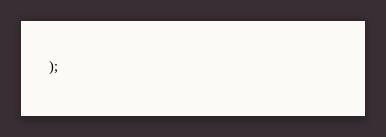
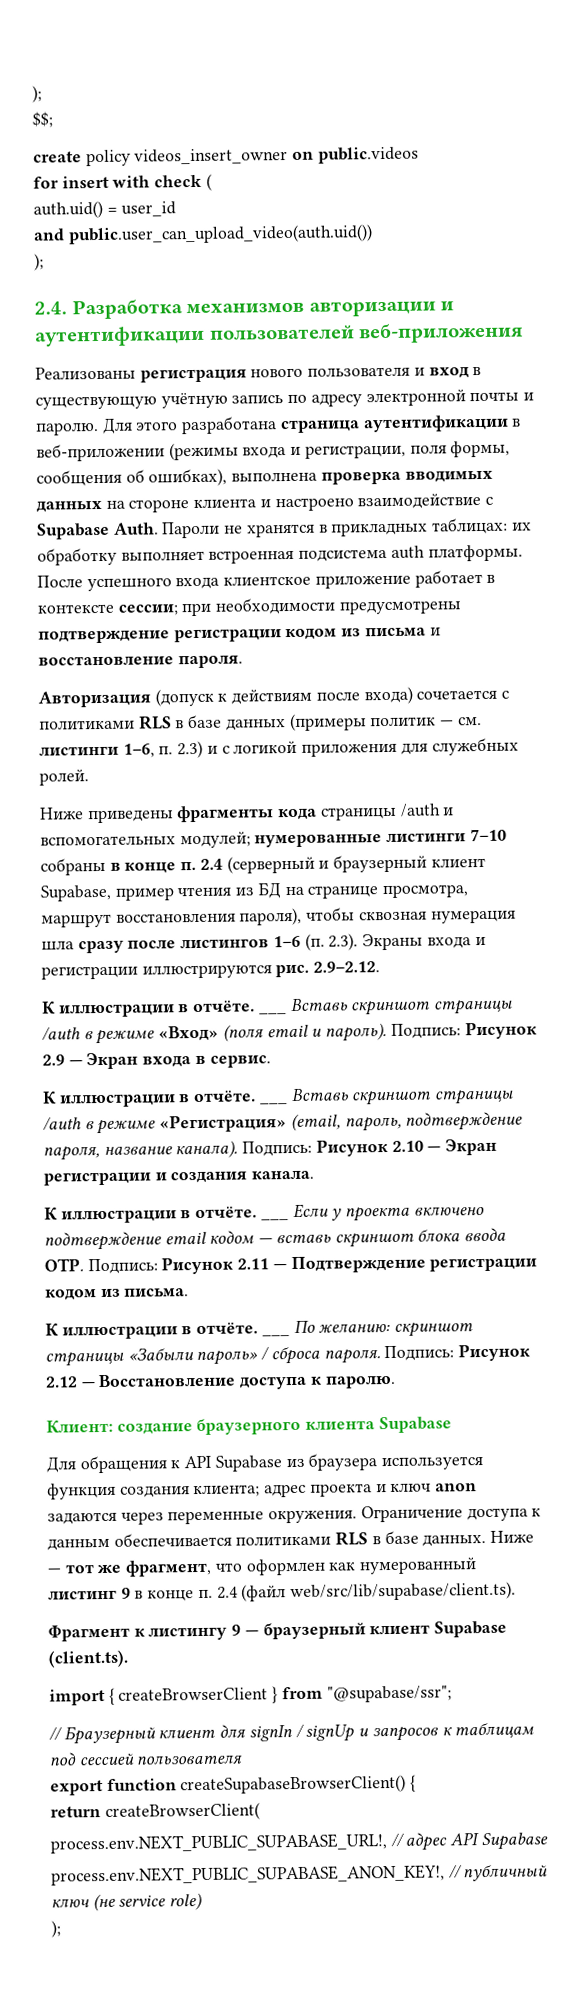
[49,60,58,75] ); -> [32,85,42,103] [32,111,53,128] [33,146,419,167] [33,173,212,191] [33,200,177,219] [33,224,373,245] [34,253,44,271] [34,299,455,320] [34,322,525,347] [35,366,482,383] [35,389,535,410] [35,414,522,436] [36,440,511,462] [36,468,493,487] [36,492,494,513] [37,517,532,540] [37,544,523,566] [37,569,496,592] [37,597,461,617] [38,626,441,644] [38,654,243,669] [38,686,510,708] [39,713,482,732] [39,737,519,759] [39,769,89,786] [39,803,455,824] [40,828,507,849] [40,854,486,876] [40,882,469,902] [41,907,516,928] [41,933,486,954] [41,961,381,980] [42,998,514,1018] [42,1021,537,1045] [42,1052,271,1070] [42,1088,515,1108] [43,1111,524,1135] [43,1138,498,1161] [43,1170,315,1186] [44,1203,485,1224] [44,1227,507,1251] [44,1255,538,1275] [45,1287,190,1301] [45,1319,474,1340] [45,1343,531,1367] [45,1373,396,1390] [46,1416,452,1436] [46,1453,484,1474] [47,1482,478,1500] [47,1505,542,1525] [47,1530,535,1551] [47,1557,478,1577] [48,1581,517,1602] [48,1620,508,1642] [48,1649,128,1668] [49,1685,452,1706] [49,1722,535,1745] [49,1752,244,1766] [50,1774,417,1796] [50,1802,260,1822] [50,1832,548,1854] [51,1864,549,1886] [51,1892,203,1912] [51,1920,61,1938] ); // $$; // create policy videos_insert_owner on public.videos // for insert with check ( // auth.uid() = user_id // and public.user_can_upload_video(auth.uid()) // ); // 2.4. Разработка механизмов авторизации и аутентификации пользователей веб-приложения // Реализованы регистрация нового пользователя и вход в существующую учётную запись по адресу электронной почты и паролю. Для этого разработана страница аутентификации в веб-приложении (режимы входа и регистрации, поля формы, сообщения об ошибках), выполнена проверка вводимых данных на стороне клиента и настроено взаимодействие с Supabase Auth. Пароли не хранятся в прикладных таблицах: их обработку выполняет встроенная подсистема auth платформы. После успешного входа клиентское приложение работает в контексте сессии; при необходимости предусмотрены подтверждение регистрации кодом из письма и восстановление пароля. // Авторизация (допуск к действиям после входа) сочетается с политиками RLS в базе данных (примеры политик — см. листинги 1–6, п. 2.3) и с логикой приложения для служебных ролей. // Ниже приведены фрагменты кода страницы /auth и вспомогательных модулей; нумерованные листинги 7–10 собраны в конце п. 2.4 (серверный и браузерный клиент Supabase, пример чтения из БД на странице просмотра, маршрут восстановления пароля), чтобы сквозная нумерация шла сразу после листингов 1–6 (п. 2.3). Экраны входа и регистрации иллюстрируются рис. 2.9–2.12. // К иллюстрации в отчёте. ___ Вставь скриншот страницы /auth в режиме «Вход» (поля email и пароль). Подпись: Рисунок 2.9 — Экран входа в сервис. // К иллюстрации в отчёте. ___ Вставь скриншот страницы /auth в режиме «Регистрация» (email, пароль, подтверждение пароля, название канала). Подпись: Рисунок 2.10 — Экран регистрации и создания канала. // К иллюстрации в отчёте. ___ Если у проекта включено подтверждение email кодом — вставь скриншот блока ввода OTP. Подпись: Рисунок 2.11 — Подтверждение регистрации кодом из письма. // К иллюстрации в отчёте. ___ По желанию: скриншот страницы «Забыли пароль» / сброса пароля. Подпись: Рисунок 2.12 — Восстановление доступа к паролю. // Клиент: создание браузерного клиента Supabase // Для обращения к API Supabase из браузера используется функция создания клиента; адрес проекта и ключ anon задаются через переменные окружения. Ограничение доступа к данным обеспечивается политиками RLS в базе данных. Ниже — тот же фрагмент, что оформлен как нумерованный листинг 9 в конце п. 2.4 (файл web/src/lib/supabase/client.ts). // Фрагмент к листингу 9 — браузерный клиент Supabase (client.ts). // import { createBrowserClient } from "@supabase/ssr"; // // Браузерный клиент для signIn / signUp и запросов к таблицам под сессией пользователя // export function createSupabaseBrowserClient() { // return createBrowserClient( // process.env.NEXT_PUBLIC_SUPABASE_URL!, // адрес API Supabase // process.env.NEXT_PUBLIC_SUPABASE_ANON_KEY!, // публичный ключ (не service role) // );

